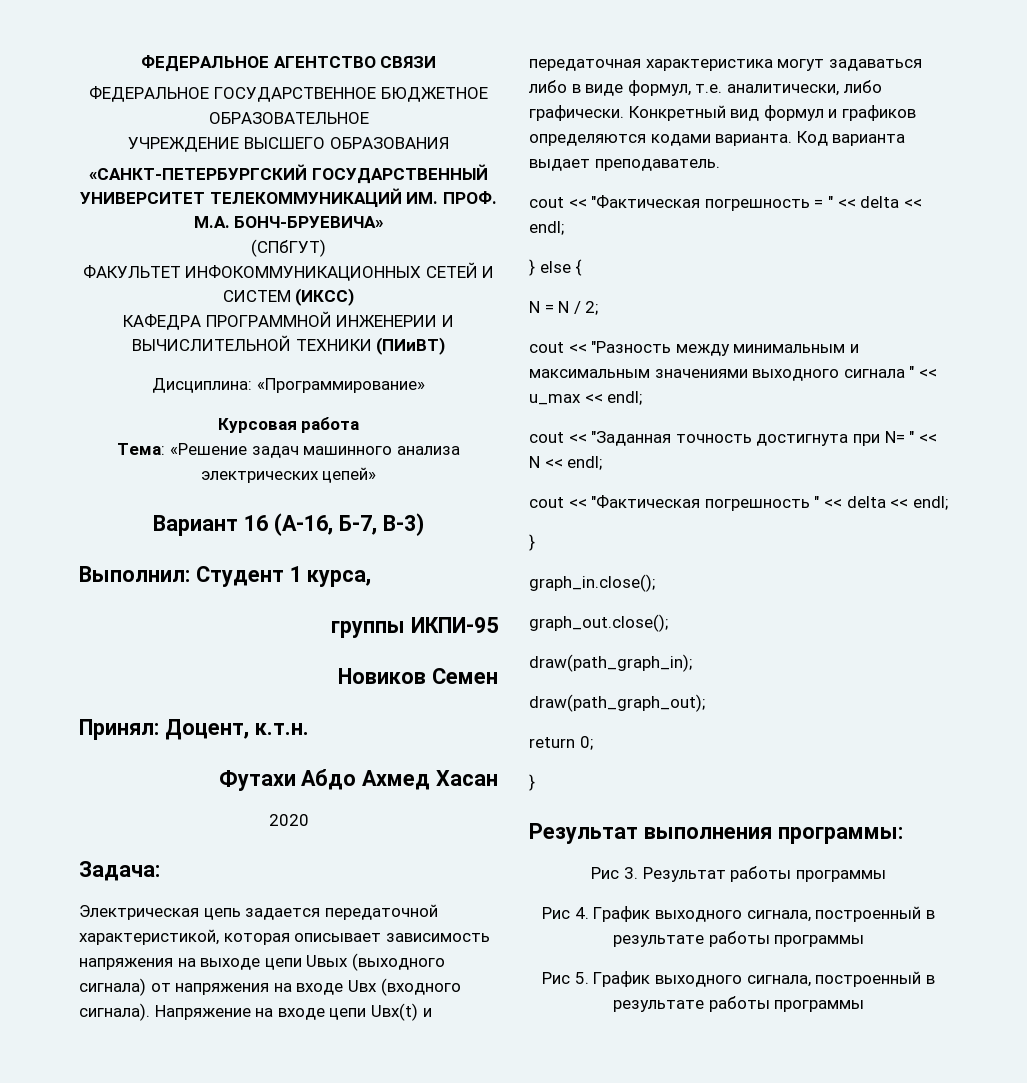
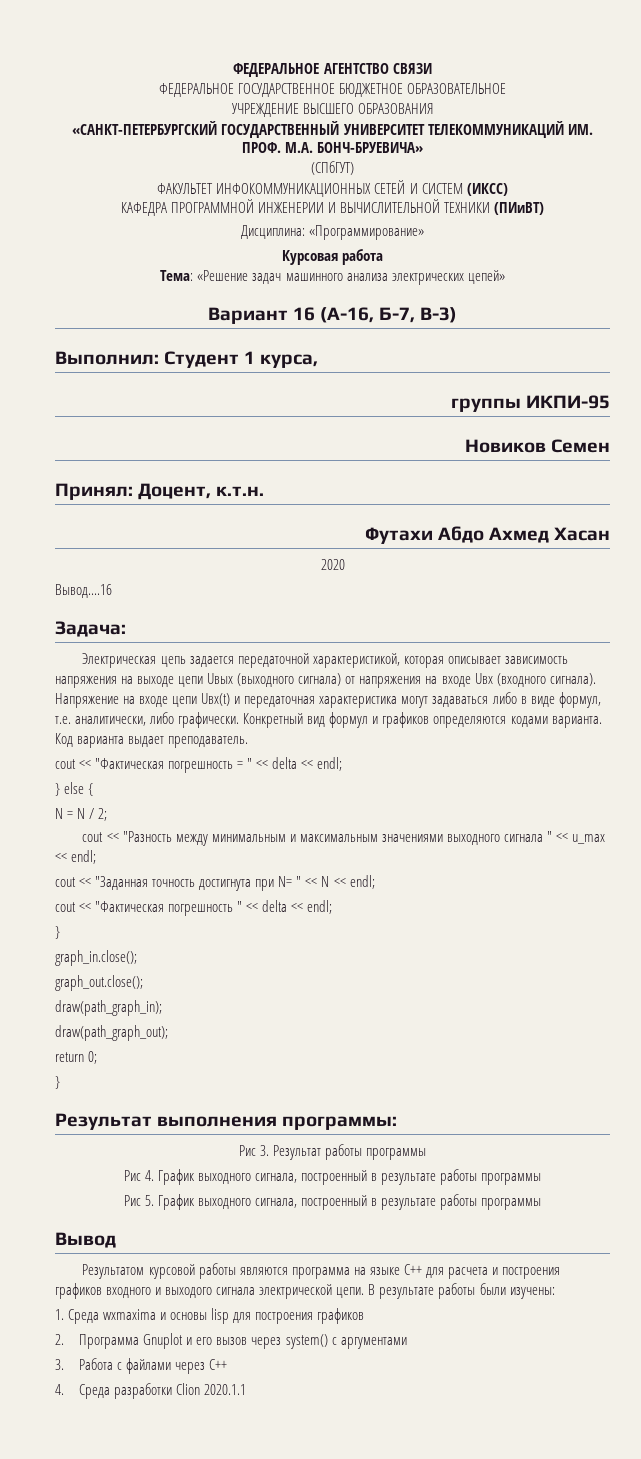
(309, 820) none -> [55,584,112,598] // Вывод....16
(865, 1006) none -> [55,1232,116,1248] [82,1263,561,1279] [55,1283,555,1299] [55,1308,365,1324] [55,1333,407,1349] [55,1358,228,1374] [55,1383,247,1399] // Вывод // Результатом курсовой работы являются программа на языке С++ для расчета и построения графиков входного и выходого сигнала электрической цепи. В результате работы были изучены: // 1. Среда wxmaxima и основы lisp для построения графиков // 2. Программа Gnuplot и его вызов через system() с аргументами // 3. Работа с файлами через C++ // 4. Среда разработки Clion 2020.1.1

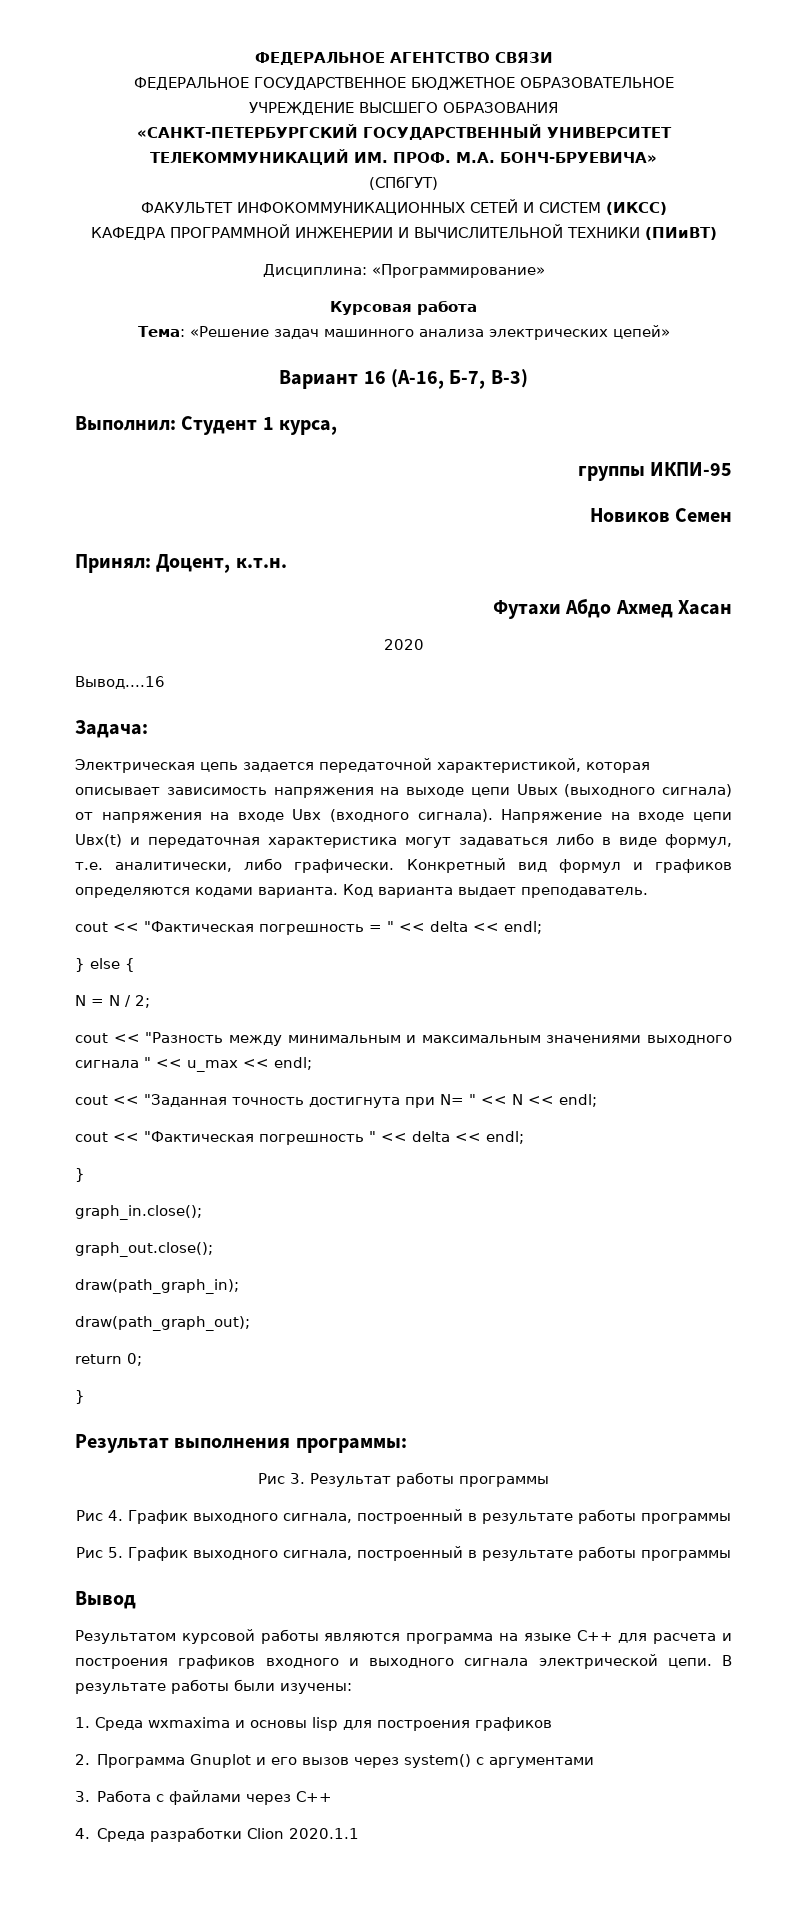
[165,1287,213,1298] выходого -> [369,1658,454,1668] выходного

